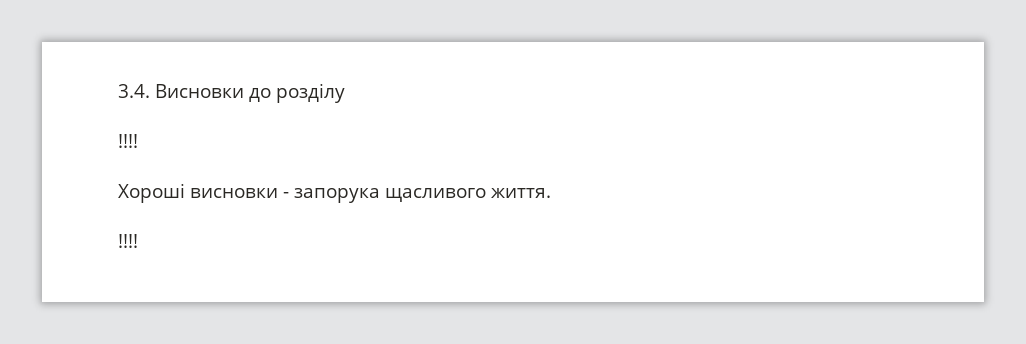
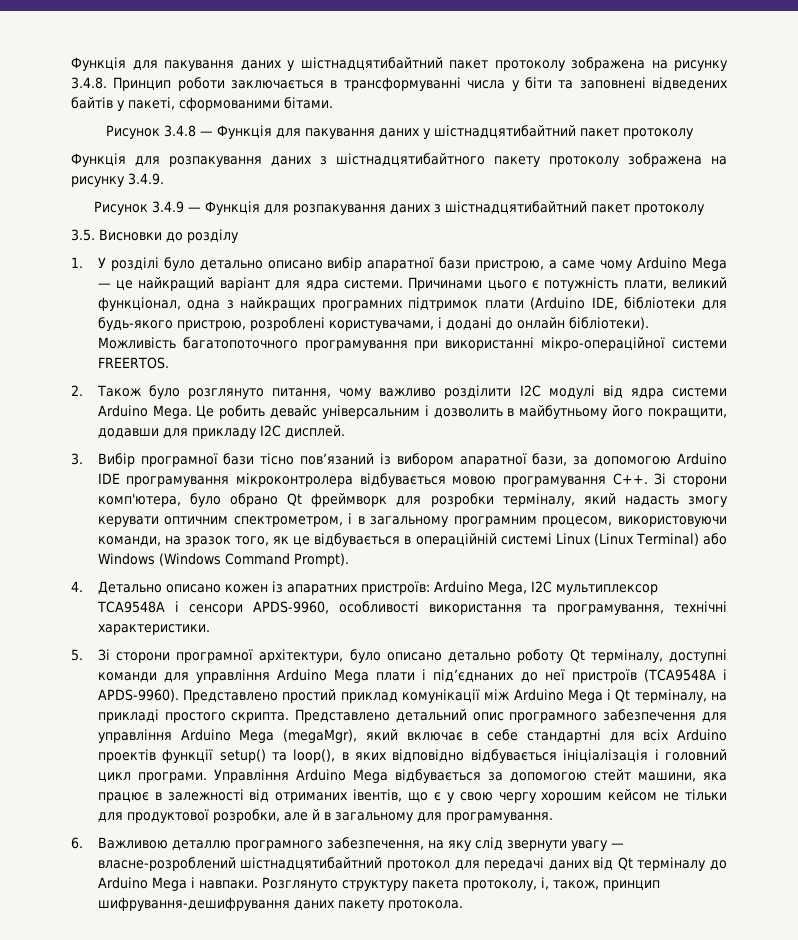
[118,83,345,103] [118,134,138,148] [118,183,551,203] [118,234,138,248] 3.4. Висновки до розділу // !!!! // Хороші висновки - запорука щасливого життя. // !!!! -> [71,57,728,71] [71,77,729,91] [71,97,333,111] [105,125,694,139] [71,153,727,167] [71,173,164,187] [94,201,705,215] [71,229,239,243] [71,257,727,271] [97,277,728,291] [97,297,728,311] [97,317,649,331] [97,337,728,351] [97,357,169,369] [71,385,727,399] [97,405,727,419] [97,425,345,439] [71,453,727,467] [97,473,727,487] [97,493,729,507] [97,513,727,527] [97,533,727,547] [97,553,349,567] [71,581,658,595] [96,601,727,615] [97,624,210,635] [71,649,727,663] [97,669,728,683] [97,689,728,703] [97,709,727,723] [97,729,728,743] [97,749,727,763] [97,769,728,783] [97,789,728,803] [97,809,553,823] [71,837,624,851] [97,857,727,871] [97,877,660,891] [97,897,463,911] Функція для пакування даних у шістнадцятибайтний пакет протоколу зображена на рисунку 3.4.8. Принцип роботи заключається в трансформуванні числа у біти та заповнені відведених байтів у пакеті, сформованими бітами. // Рисунок 3.4.8 — Функція для пакування даних у шістнадцятибайтний пакет протоколу // Функція для розпакування даних з шістнадцятибайтного пакету протоколу зображена на рисунку 3.4.9. // Рисунок 3.4.9 — Функція для розпакування даних з шістнадцятибайтний пакет протоколу // 3.5. Висновки до розділу // 1. У розділі було детально описано вибір апаратної бази пристрою, а саме чому Arduino Mega — це найкращий варіант для ядра системи. Причинами цього є потужність плати, великий функціонал, одна з найкращих програмних підтримок плати (Arduino IDE, бібліотеки для будь-якого пристрою, розроблені користувачами, і додані до онлайн бібліотеки). Можливість багатопоточного програмування при використанні мікро-операційної системи FREERTOS. // 2. Також було розглянуто питання, чому важливо розділити I2C модулі від ядра системи Arduino Mega. Це робить девайс універсальним і дозволить в майбутньому його покращити, додавши для прикладу I2C дисплей. // 3. Вибір програмної бази тісно пов’язаний із вибором апаратної бази, за допомогою Arduino IDE програмування мікроконтролера відбувається мовою програмування С++. Зі сторони комп'ютера, було обрано Qt фреймворк для розробки терміналу, який надасть змогу керувати оптичним спектрометром, і в загальному програмним процесом, використовуючи команди, на зразок того, як це відбувається в операційній системі Linux (Linux Terminal) або Windows (Windows Command Prompt). // 4. Детально описано кожен із апаратних пристроїв: Arduino Mega, I2C мультиплексор TCA9548A і сенсори APDS-9960, особливості використання та програмування, технічні характеристики. // 5. Зі сторони програмної архітектури, було описано детально роботу Qt терміналу, доступні команди для управління Arduino Mega плати і під’єднаних до неї пристроїв (TCA9548A і APDS-9960). Представлено простий приклад комунікації між Arduino Mega і Qt терміналу, на прикладі простого скрипта. Представлено детальний опис програмного забезпечення для управління Arduino Mega (megaMgr), який включає в себе стандартні для всіх Arduino проектів функції setup() та loop(), в яких відповідно відбувається ініціалізація і головний цикл програми. Управління Arduino Mega відбувається за допомогою стейт машини, яка працює в залежності від отриманих івентів, що є у свою чергу хорошим кейсом не тільки для продуктової розробки, але й в загальному для програмування. // 6. Важливою деталлю програмного забезпечення, на яку слід звернути увагу — власне-розроблений шістнадцятибайтний протокол для передачі даних від Qt терміналу до Arduino Mega і навпаки. Розглянуто структуру пакета протоколу, і, також, принцип шифрування-дешифрування даних пакету протокола.

